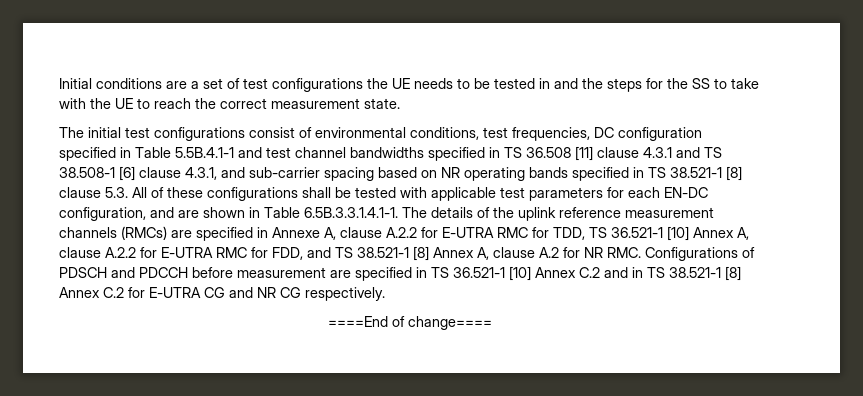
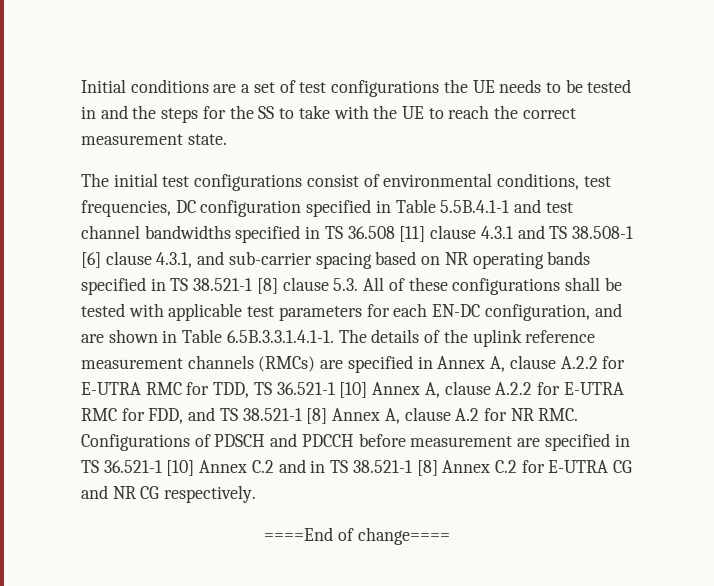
[272,227,320,238] Annexe -> [437,356,486,369] Annex

